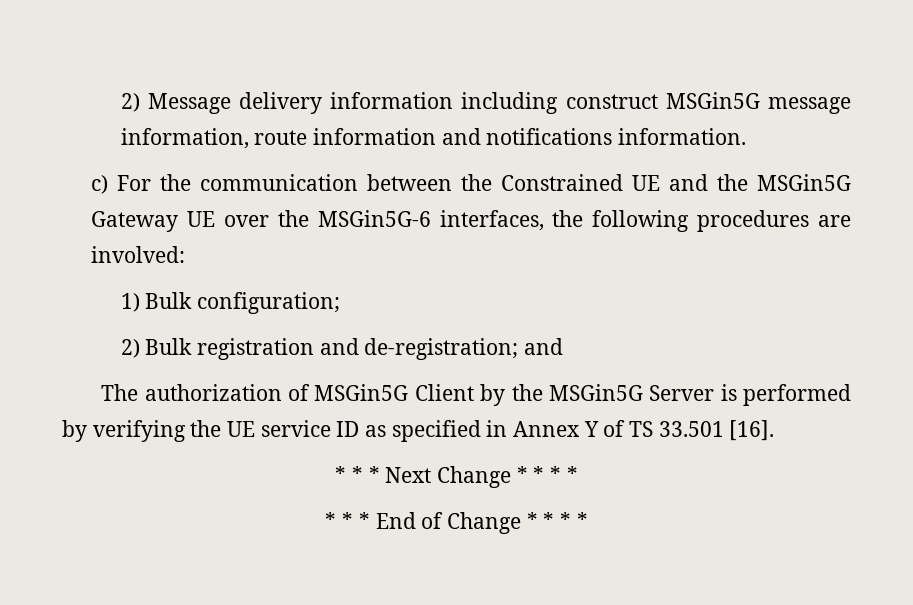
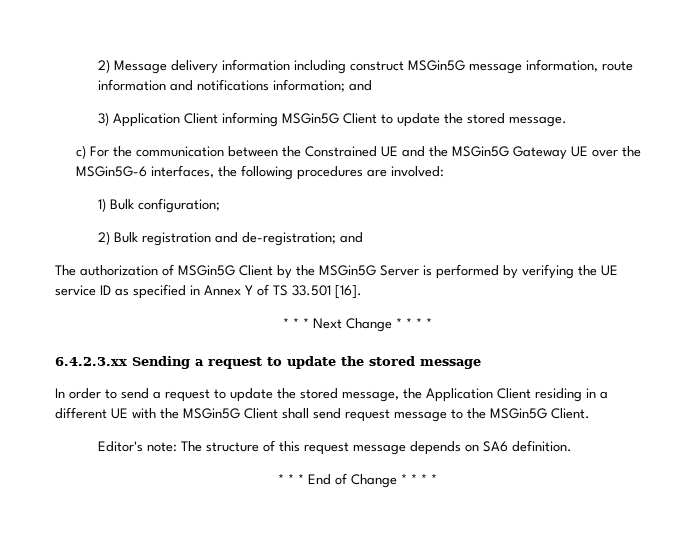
[618,128,747,145] information. -> [272,79,372,92] [97,112,567,127] information; and // 3) Application Client informing MSGin5G Client to update the stored message.
(578, 474) none -> [55,356,481,369] [55,388,608,402] [55,407,590,422] [97,440,572,455] // 6.4.2.3.xx Sending a request to update the stored message // In order to send a request to update the stored message, the Application Client residing in a different UE with the MSGin5G Client shall send request message to the MSGin5G Client. // Editor's note: The structure of this request message depends on SA6 definition.

